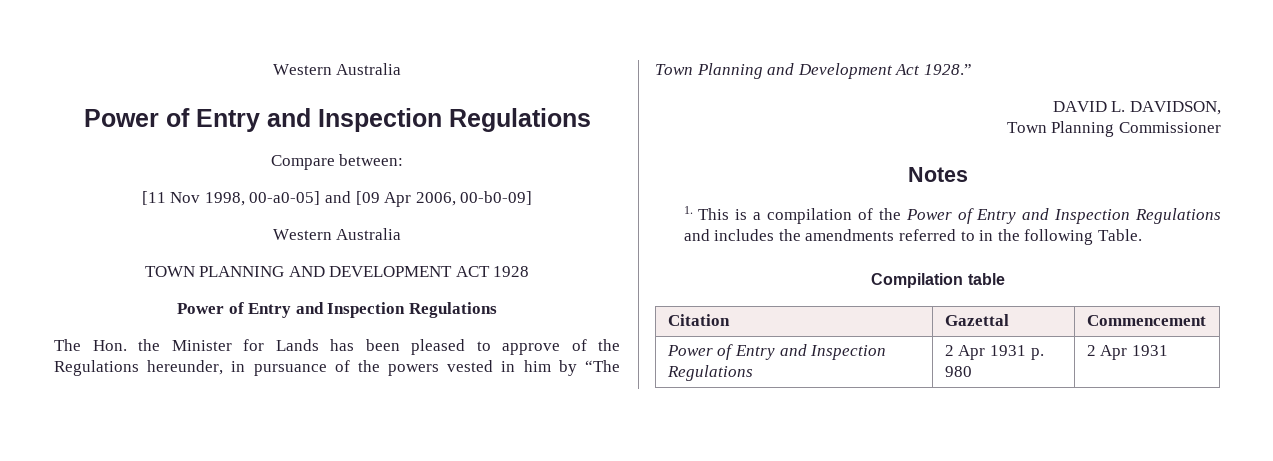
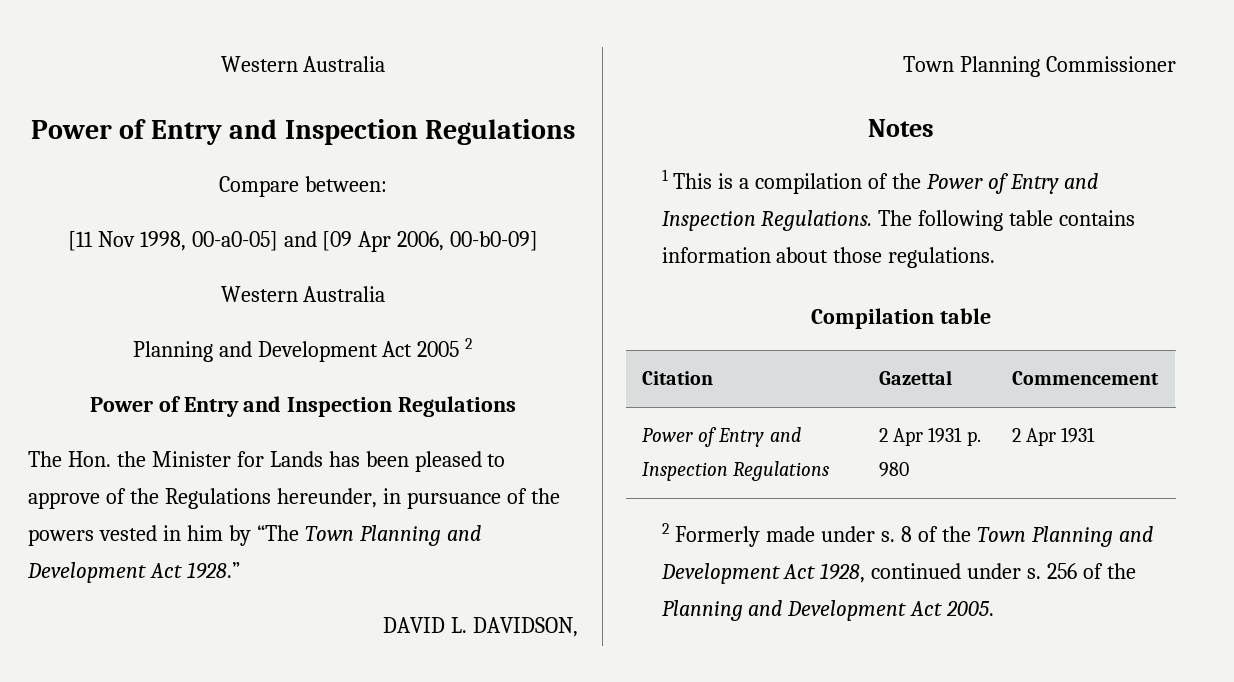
[144,266,530,277] TOWN PLANNING AND DEVELOPMENT ACT 1928 -> [132,338,474,362] Planning and Development Act 2005 2
[683,206,693,214] 1. -> [661,169,668,181] 1
[1135,208,1221,224] [683,229,1142,245] Regulations and includes the amendments referred to in the following Table. -> [761,210,1136,231] [661,247,996,268] Regulations. The following table contains information about those regulations.
(1168, 350) none -> [661,523,1153,547] [660,563,1137,584] [661,600,995,621] // 2 Formerly made under s. 8 of the Town Planning and Development Act 1928, continued under s. 256 of the Planning and Development Act 2005.

